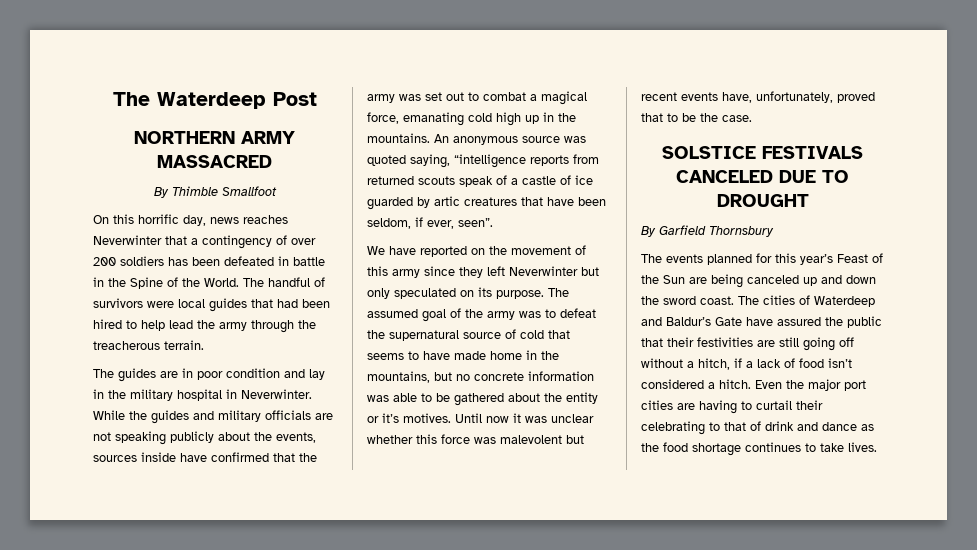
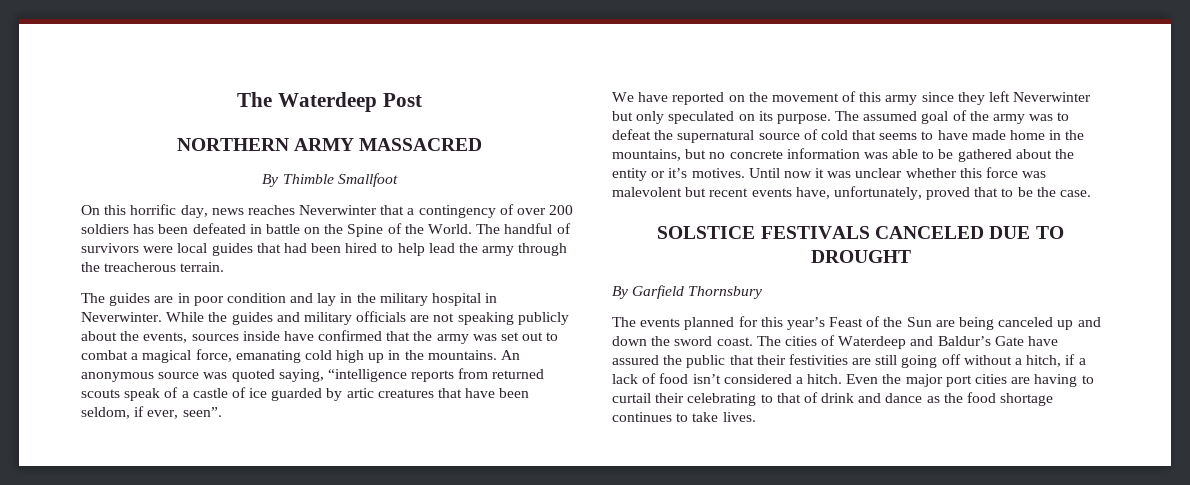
[93,277,104,287] in -> [304,227,321,234] on

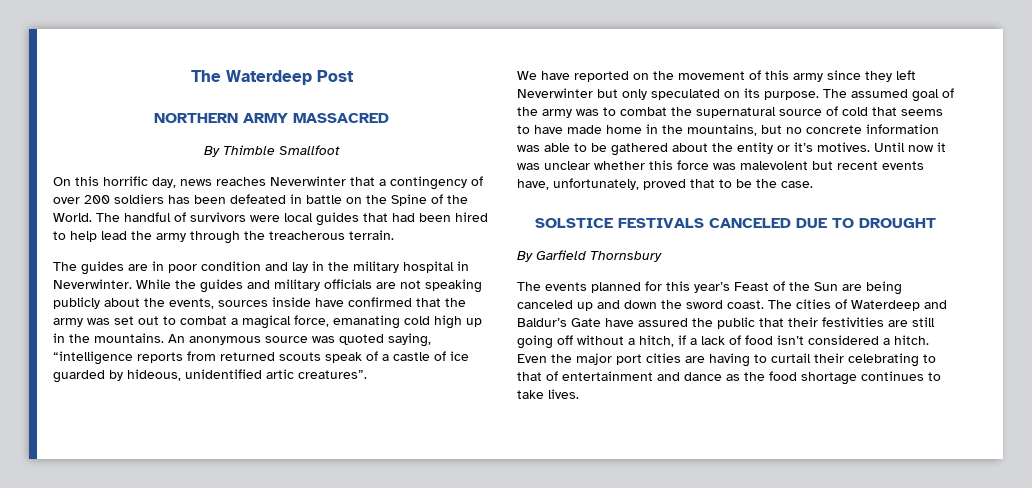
[346,388,530,398] [81,406,222,419] artic creatures that have been seldom, if ever, seen”. -> [127,369,367,381] hideous, unidentified artic creatures”.
[612,129,651,140] defeat -> [620,107,667,116] combat
[821,393,855,403] drink -> [562,371,653,381] entertainment

